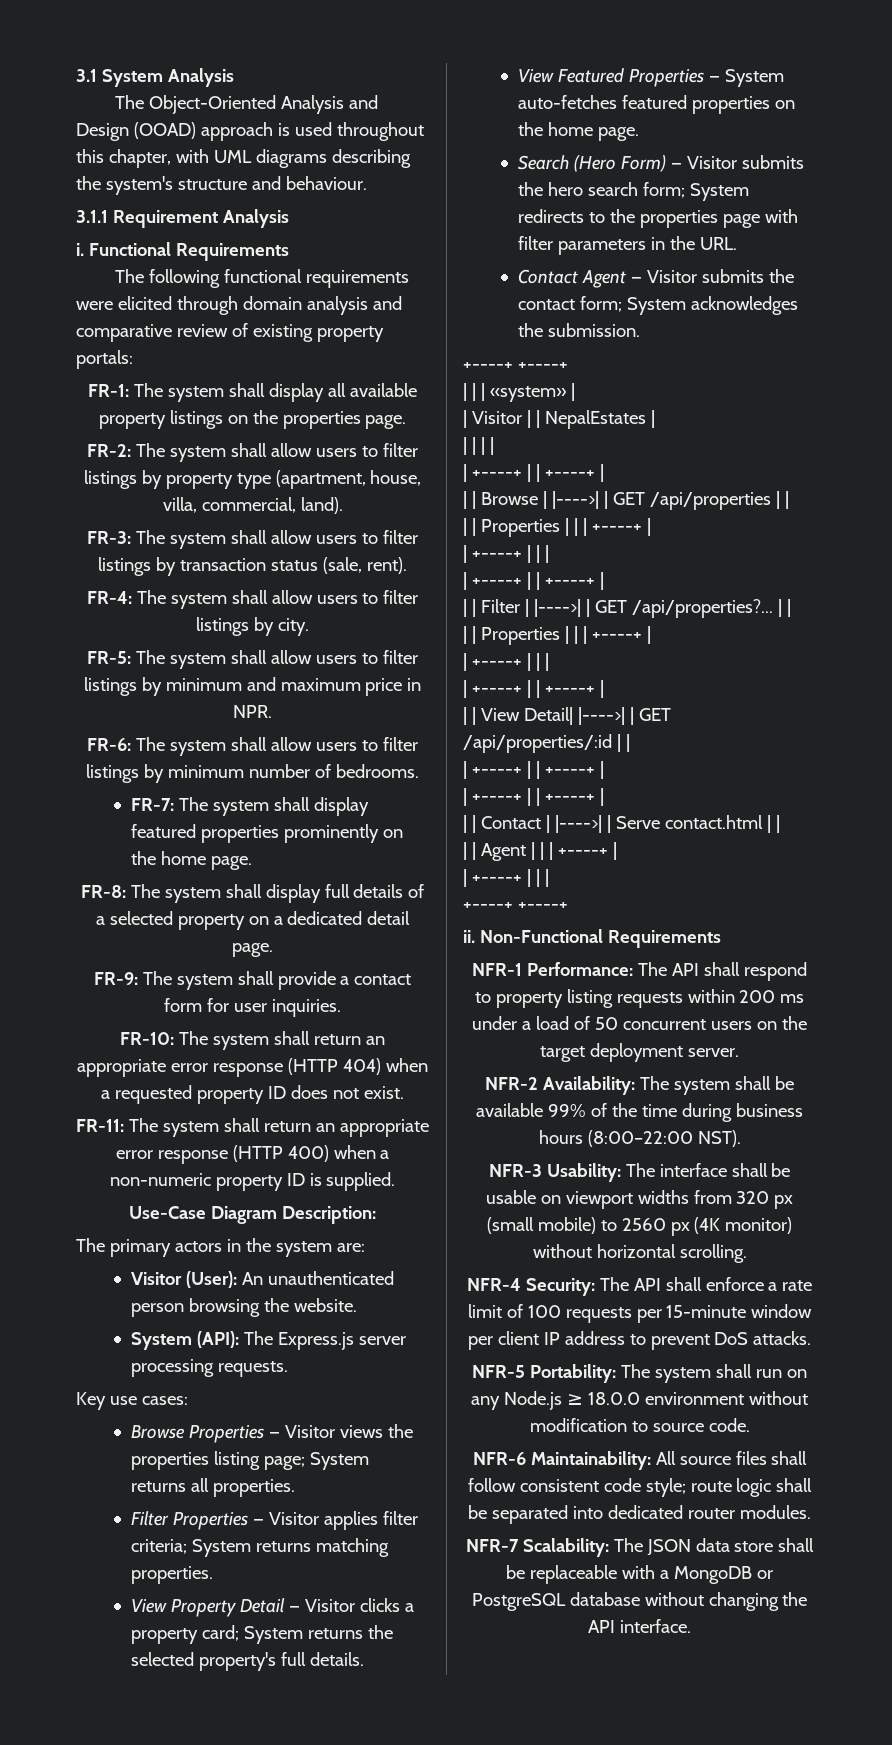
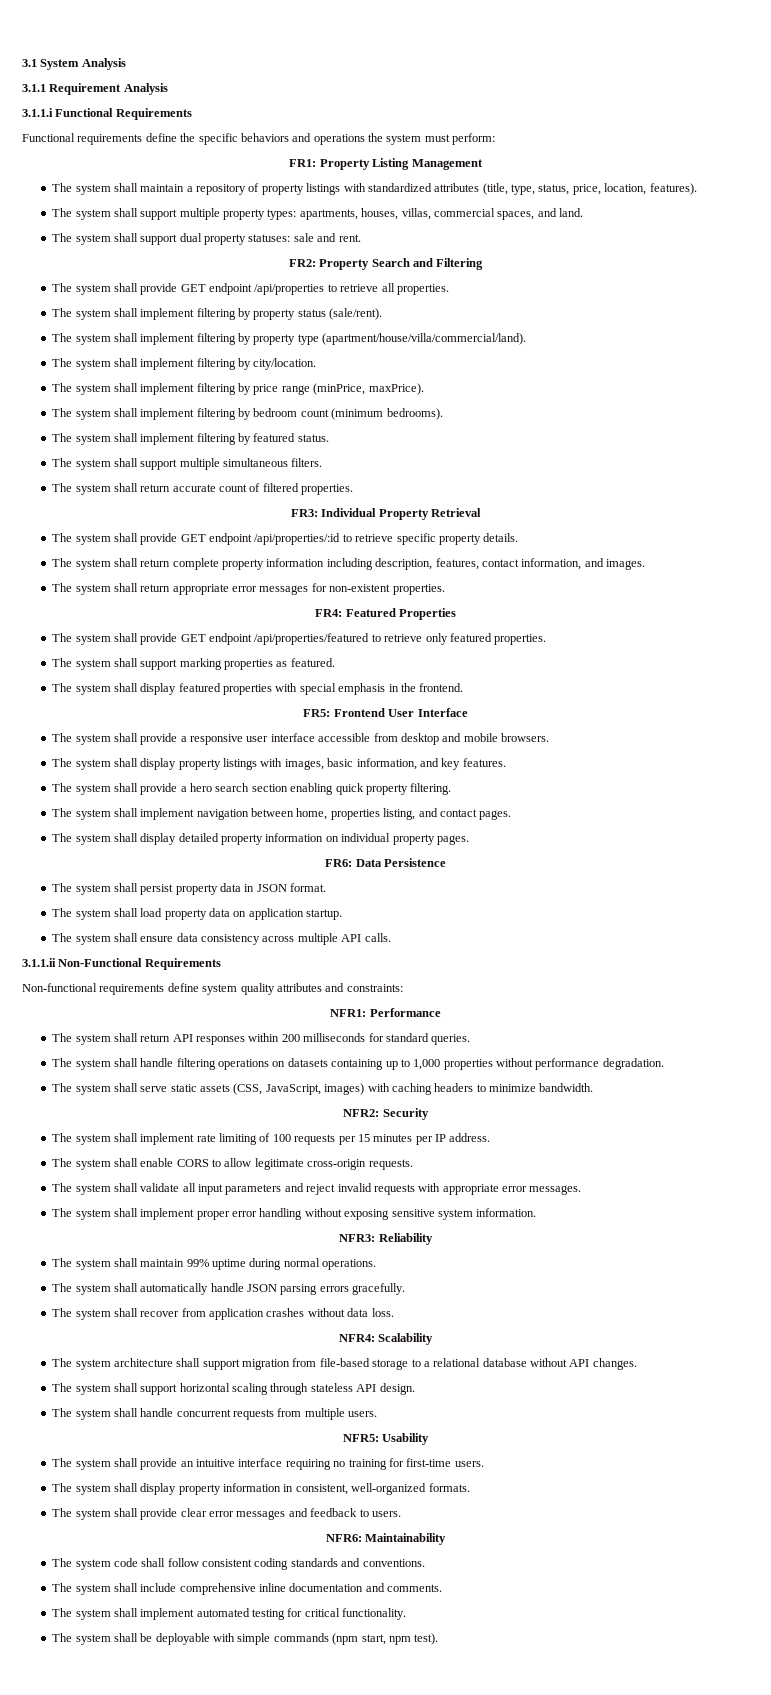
[115,95,379,114] [76,122,424,141] [76,149,411,168] [76,176,367,195] // The Object-Oriented Analysis and Design (OOAD) approach is used throughout this chapter, with UML diagrams describing the system's structure and behaviour. -> (126, 64) none
[76,243,84,256] i. -> [22,108,53,117] 3.1.1.i
[115,269,410,288] [76,296,402,315] [76,323,384,342] [76,350,133,369] [88,383,417,402] [98,410,407,429] [87,443,418,462] [83,470,422,489] [162,497,343,514] [87,530,418,549] [98,557,407,576] [86,590,419,609] [196,617,309,636] [87,650,418,669] [83,677,422,696] [233,705,272,718] [87,737,418,756] [86,764,419,783] [131,798,175,811] The following functional requirements were elicited through domain analysis and comparative review of existing property portals: // FR-1: The system shall display all available property listings on the properties page. // FR-2: The system shall allow users to filter listings by property type (apartment, house, villa, commercial, land). // FR-3: The system shall allow users to filter listings by transaction status (sale, rent). // FR-4: The system shall allow users to filter listings by city. // FR-5: The system shall allow users to filter listings by minimum and maximum price in NPR. // FR-6: The system shall allow users to filter listings by minimum number of bedrooms. // FR-7: -> [22,133,496,145] [289,158,483,170] [52,183,697,195] [52,208,584,220] [52,233,361,245] [288,258,484,270] [52,283,449,295] [52,308,383,320] [52,333,527,345] [52,358,317,370] [52,383,424,395] [52,408,443,420] [52,433,329,445] [52,458,323,470] [52,483,354,495] [290,508,482,520] [52,533,519,545] [52,558,646,570] [52,583,445,595] [315,608,456,620] [52,633,547,645] [52,658,335,670] Functional requirements define the specific behaviors and operations the system must perform: // FR1: Property Listing Management // The system shall maintain a repository of property listings with standardized attributes (title, type, status, price, location, features). // The system shall support multiple property types: apartments, houses, villas, commercial spaces, and land. // The system shall support dual property statuses: sale and rent. // FR2: Property Search and Filtering // The system shall provide GET endpoint /api/properties to retrieve all properties. // The system shall implement filtering by property status (sale/rent). // The system shall implement filtering by property type (apartment/house/villa/commercial/land). // The system shall implement filtering by city/location. // The system shall implement filtering by price range (minPrice, maxPrice). // The system shall implement filtering by bedroom count (minimum bedrooms). // The system shall implement filtering by featured status. // The system shall support multiple simultaneous filters. // The system shall return accurate count of filtered properties. // FR3: Individual Property Retrieval // The system shall provide GET endpoint /api/properties/:id to retrieve specific property details. // The system shall return complete property information including description, features, contact information, and images. // The system shall return appropriate error messages for non-existent properties. // FR4: Featured Properties // The system shall provide GET endpoint /api/properties/featured to retrieve only featured properties. // The system shall support marking properties as featured. //
[284,824,404,843] [131,851,253,870] [80,884,425,903] [95,911,411,930] [232,943,273,957] [93,971,412,990] [164,998,341,1017] [120,1031,385,1050] [77,1058,428,1077] [101,1085,404,1104] [76,1118,429,1137] [115,1145,390,1164] [109,1172,396,1191] [129,1206,376,1224] [76,1238,365,1257] [131,1271,395,1288] [131,1298,358,1317] [131,1331,407,1350] [131,1359,289,1377] [76,1392,188,1410] [131,1424,414,1443] [131,1451,370,1470] [131,1478,296,1497] [131,1511,419,1530] [131,1538,390,1557] [131,1566,214,1584] [131,1598,415,1617] [131,1625,394,1644] [131,1652,365,1671] [518,68,785,87] [518,95,796,114] [518,122,640,141] [518,155,805,172] [518,182,750,201] [518,209,799,228] [518,236,738,255] [518,269,795,288] [518,296,799,315] [518,323,641,337] [463,362,568,370] [463,383,575,402] [463,410,655,429] [463,437,494,455] [463,464,604,482] [463,491,789,510] [463,518,651,537] [463,545,549,563] [463,572,604,590] [463,599,791,618] [463,626,651,645] [463,653,549,671] [463,680,604,698] [463,707,671,725] [463,734,630,753] [463,761,604,779] [463,788,604,806] [463,815,780,833] [463,842,617,861] [463,869,549,887] [463,902,568,910] [463,929,721,948] [472,962,807,981] [474,989,805,1008] [472,1016,807,1030] [540,1043,739,1062] [485,1076,794,1095] [476,1103,803,1122] [538,1130,741,1147] [488,1163,791,1182] [485,1190,794,1209] [486,1217,793,1236] [532,1244,747,1263] [466,1277,813,1296] [467,1304,813,1323] [467,1331,812,1350] [472,1364,807,1383] [471,1391,808,1410] [529,1418,750,1432] [472,1451,808,1470] [467,1478,813,1497] [468,1505,811,1524] [465,1538,815,1557] [506,1565,773,1584] [471,1592,808,1611] [588,1619,691,1633] prominently on the home page. // FR-8: The system shall display full details of a selected property on a dedicated detail page. // FR-9: The system shall provide a contact form for user inquiries. // FR-10: The system shall return an appropriate error response (HTTP 404) when a requested property ID does not exist. // FR-11: The system shall return an appropriate error response (HTTP 400) when a non-numeric property ID is supplied. // Use-Case Diagram Description: // The primary actors in the system are: // Visitor (User): An unauthenticated person browsing the website. // System (API): The Express.js server processing requests. // Key use cases: // Browse Properties — Visitor views the properties listing page; System returns all properties. // Filter Properties — Visitor applies filter criteria; System returns matching properties. // View Property Detail — Visitor clicks a property card; System returns the selected property's full details. // View Featured Properties — System auto-fetches featured properties on the home page. // Search (Hero Form) — Visitor submits the hero search form; System redirects to the properties page with filter parameters in the URL. // Contact Agent — Visitor submits the contact form; System acknowledges the submission. // +----+ +----+ // | | | «system» | // | Visitor | | NepalEstates | // | | | | // | +----+ | | +----+ | // | | Browse | |---->| | GET /api/properties | | // | | Properties | | | +----+ | // | +----+ | | | // | +----+ | | +----+ | // | | Filter | |---->| | GET /api/properties?... | | // | | Properties | | | +----+ | // | +----+ | | | // | +----+ | | +----+ | // | | View Detail| |---->| | GET /api/properties/:id | | // | +----+ | | +----+ | // | +----+ | | +----+ | // | | Contact | |---->| | Serve contact.html | | // | | Agent | | | +----+ | // | +----+ | | | // +----+ +----+ // ii. Non-Functional Requirements // NFR-1 Performance: The API shall respond to property listing requests within 200 ms under a load of 50 concurrent users on the target deployment server. // NFR-2 Availability: The system shall be available 99% of the time during business hours (8:00–22:00 NST). // NFR-3 Usability: The interface shall be usable on viewport widths from 320 px (small mobile) to 2560 px (4K monitor) without horizontal scrolling. // NFR-4 Security: The API shall enforce a rate limit of 100 requests per 15-minute window per client IP address to prevent DoS attacks. // NFR-5 Portability: The system shall run on any Node.js ≥ 18.0.0 environment without modification to source code. // NFR-6 Maintainability: All source files shall follow consistent code style; route logic shall be separated into dedicated router modules. // NFR-7 Scalability: The JSON data store shall be replaceable with a MongoDB or PostgreSQL database without changing the API interface. -> [275,683,464,695] [303,708,468,717] [52,733,550,745] [52,758,506,770] [52,783,452,795] [52,808,512,820] [52,833,469,845] [325,858,446,867] [52,883,327,895] [52,908,343,920] [52,933,391,945] [22,958,221,970] [22,983,403,995] [330,1008,441,1017] [52,1033,471,1045] [52,1058,664,1070] [52,1083,594,1095] [343,1108,429,1120] [52,1133,491,1145] [52,1158,413,1170] [52,1183,582,1195] [52,1208,537,1220] [339,1233,433,1245] [52,1258,377,1270] [52,1283,406,1295] [52,1308,394,1320] [338,1333,434,1345] [52,1358,637,1370] [52,1383,415,1395] [52,1408,378,1420] [342,1433,430,1445] [52,1458,484,1470] [52,1483,470,1495] [52,1508,401,1520] [325,1533,447,1545] [52,1558,425,1570] [52,1583,443,1595] [52,1608,407,1620] [52,1633,439,1645] with special emphasis in the frontend. // FR5: Frontend User Interface // The system shall provide a responsive user interface accessible from desktop and mobile browsers. // The system shall display property listings with images, basic information, and key features. // The system shall provide a hero search section enabling quick property filtering. // The system shall implement navigation between home, properties listing, and contact pages. // The system shall display detailed property information on individual property pages. // FR6: Data Persistence // The system shall persist property data in JSON format. // The system shall load property data on application startup. // The system shall ensure data consistency across multiple API calls. // 3.1.1.ii Non-Functional Requirements // Non-functional requirements define system quality attributes and constraints: // NFR1: Performance // The system shall return API responses within 200 milliseconds for standard queries. // The system shall handle filtering operations on datasets containing up to 1,000 properties without performance degradation. // The system shall serve static assets (CSS, JavaScript, images) with caching headers to minimize bandwidth. // NFR2: Security // The system shall implement rate limiting of 100 requests per 15 minutes per IP address. // The system shall enable CORS to allow legitimate cross-origin requests. // The system shall validate all input parameters and reject invalid requests with appropriate error messages. // The system shall implement proper error handling without exposing sensitive system information. // NFR3: Reliability // The system shall maintain 99% uptime during normal operations. // The system shall automatically handle JSON parsing errors gracefully. // The system shall recover from application crashes without data loss. // NFR4: Scalability // The system architecture shall support migration from file-based storage to a relational database without API changes. // The system shall support horizontal scaling through stateless API design. // The system shall handle concurrent requests from multiple users. // NFR5: Usability // The system shall provide an intuitive interface requiring no training for first-time users. // The system shall display property information in consistent, well-organized formats. // The system shall provide clear error messages and feedback to users. // NFR6: Maintainability // The system code shall follow consistent coding standards and conventions. // The system shall include comprehensive inline documentation and comments. // The system shall implement automated testing for critical functionality. // The system shall be deployable with simple commands (npm start, npm test).

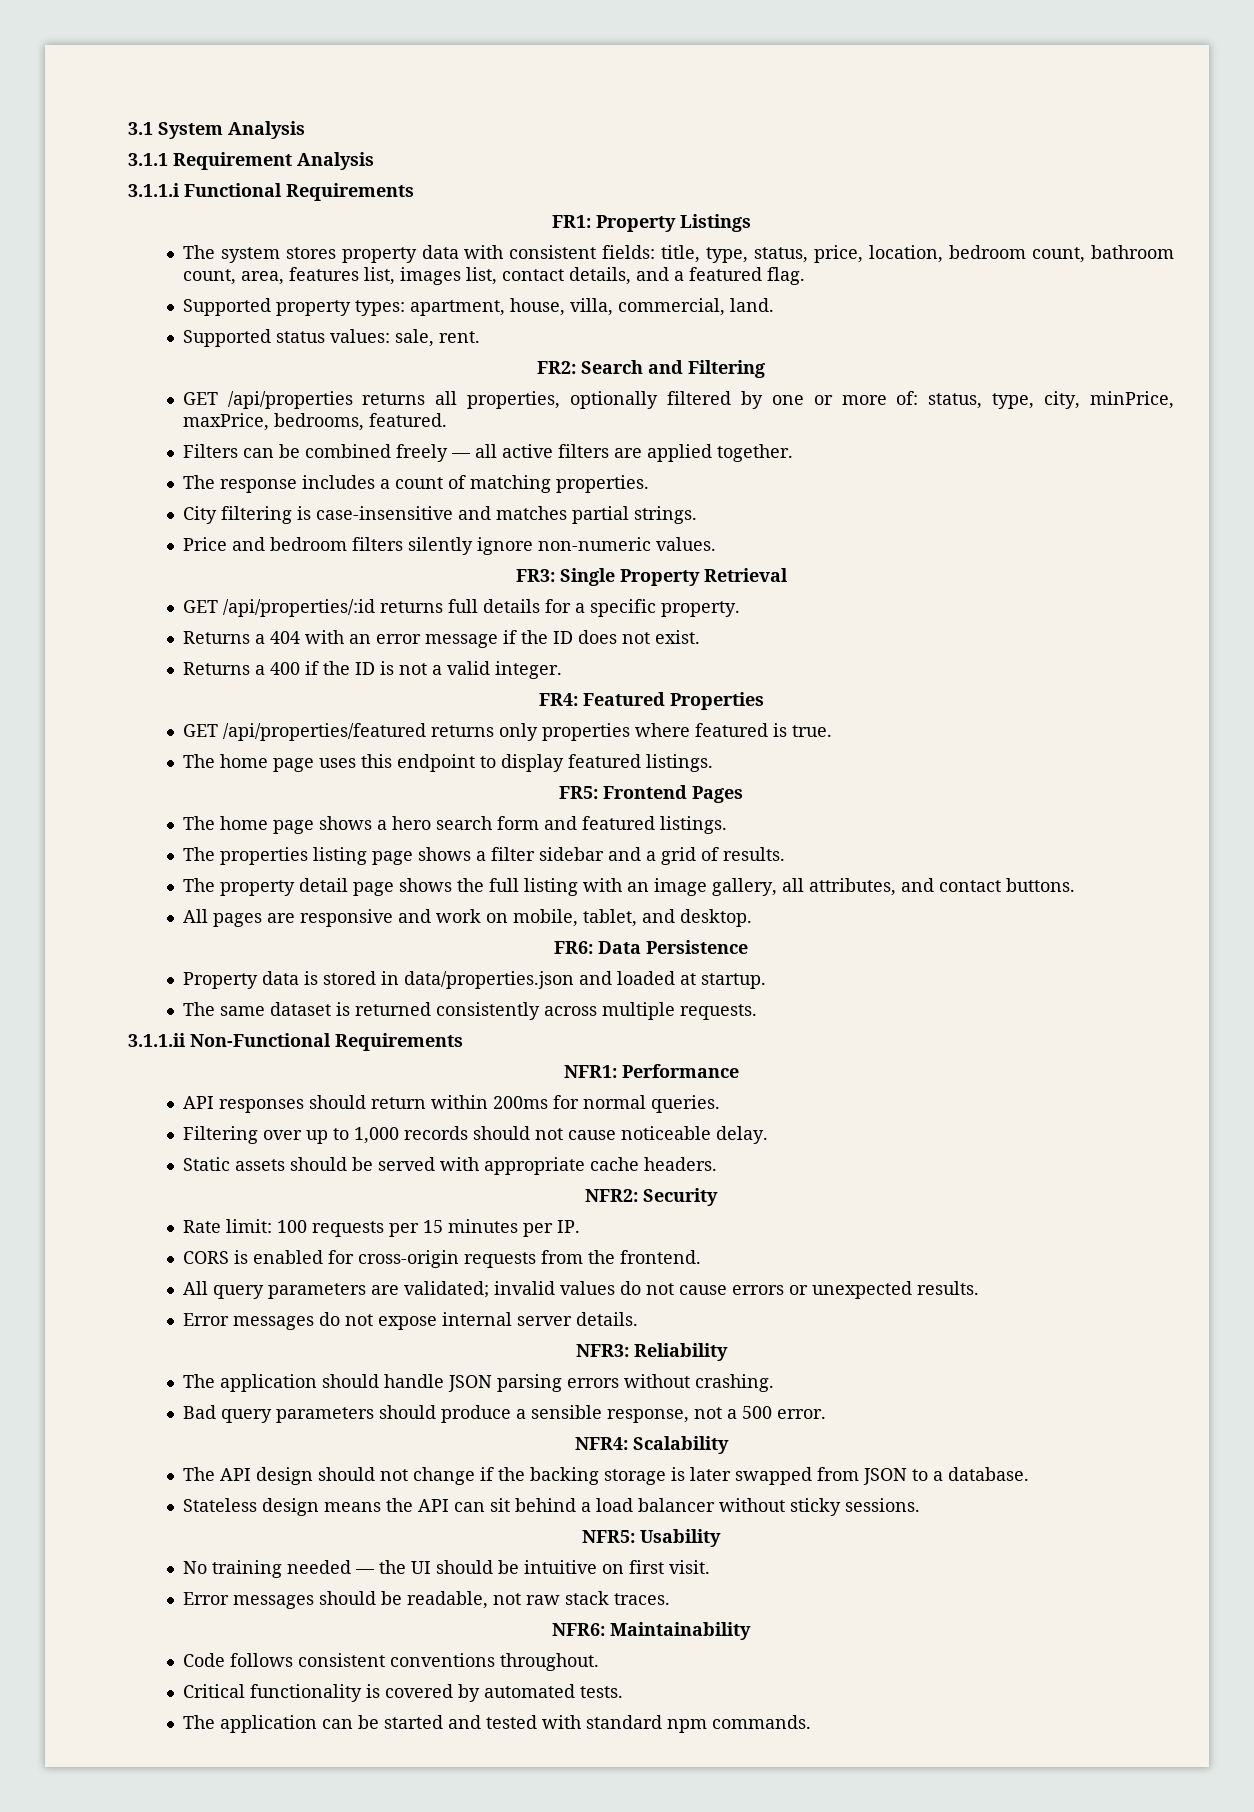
[22,133,496,145] // Functional requirements define the specific behaviors and operations the system must perform: -> (414, 192) none
[372,158,483,170] [52,183,697,195] [52,208,584,220] [52,233,337,245] Listing Management // The system shall maintain a repository of property listings with standardized attributes (title, type, status, price, location, features). // The system shall support multiple property types: apartments, houses, villas, commercial spaces, and land. // The system shall support dual property statuses: sale and -> [679,214,751,232] [182,245,1174,263] [182,267,805,285] [182,298,774,316] [182,329,434,347] Listings // The system stores property data with consistent fields: title, type, status, price, location, bedroom count, bathroom count, area, features list, images list, contact details, and a featured flag. // Supported property types: apartment, house, villa, commercial, land. // Supported status values: sale,
[319,259,370,270] Property -> (576, 367) none
[52,283,449,295] [52,308,383,320] [52,333,527,345] [52,358,317,370] [52,383,424,395] [52,408,443,420] [52,433,329,445] [52,458,323,470] [52,483,354,495] The system shall provide GET endpoint /api/properties to retrieve all properties. // The system shall implement filtering by property status (sale/rent). // The system shall implement filtering by property type (apartment/house/villa/commercial/land). // The system shall implement filtering by city/location. // The system shall implement filtering by price range (minPrice, maxPrice). // The system shall implement filtering by bedroom count (minimum bedrooms). // The system shall implement filtering by featured status. // The system shall support multiple simultaneous filters. // The system shall return accurate count of filtered properties. -> [182,391,1175,409] [182,413,447,431] [182,444,793,462] [182,475,649,493] [182,506,697,524] [182,537,716,555] GET /api/properties returns all properties, optionally filtered by one or more of: status, type, city, minPrice, maxPrice, bedrooms, featured. // Filters can be combined freely — all active filters are applied together. // The response includes a count of matching properties. // City filtering is case-insensitive and matches partial strings. // Price and bedroom filters silently ignore non-numeric values.
[321,508,377,517] Individual -> [559,568,615,586] Single
[52,533,519,545] [52,558,646,570] [52,583,445,595] [315,608,456,620] [52,633,547,645] [52,658,335,670] [52,683,464,695] The system shall provide GET endpoint /api/properties/:id to retrieve specific property details. // The system shall return complete property information including description, features, contact information, and images. // The system shall return appropriate error messages for non-existent properties. // FR4: Featured Properties // The system shall provide GET endpoint /api/properties/featured to retrieve only featured properties. // The system shall support marking properties as featured. // The system shall display featured properties with special emphasis in the frontend. -> [182,599,740,617] [182,630,700,648] [182,661,562,679] [538,692,764,710] [182,723,832,741] [182,754,713,772] GET /api/properties/:id returns full details for a specific property. // Returns a 404 with an error message if the ID does not exist. // Returns a 400 if the ID is not a valid integer. // FR4: Featured Properties // GET /api/properties/featured returns only properties where featured is true. // The home page uses this endpoint to display featured listings.
[388,708,468,717] [52,733,550,745] [52,758,506,770] [52,783,452,795] [52,808,512,820] [52,833,469,845] [325,858,446,867] [52,883,327,895] [52,908,343,920] [52,933,391,945] [22,958,221,970] [22,983,403,995] [330,1008,441,1017] [52,1033,471,1045] [52,1058,664,1070] [52,1083,594,1095] [343,1108,429,1120] [52,1133,271,1145] User Interface // The system shall provide a responsive user interface accessible from desktop and mobile browsers. // The system shall display property listings with images, basic information, and key features. // The system shall provide a hero search section enabling quick property filtering. // The system shall implement navigation between home, properties listing, and contact pages. // The system shall display detailed property information on individual property pages. // FR6: Data Persistence // The system shall persist property data in JSON format. // The system shall load property data on application startup. // The system shall ensure data consistency across multiple API calls. // 3.1.1.ii Non-Functional Requirements // Non-functional requirements define system quality attributes and constraints: // NFR1: Performance // The system shall return API responses within 200 milliseconds for standard queries. // The system shall handle filtering operations on datasets containing up to 1,000 properties without performance degradation. // The system shall serve static assets (CSS, JavaScript, images) with caching headers to minimize bandwidth. // NFR2: Security // The system shall implement rate limiting of -> [692,786,743,803] [182,816,727,834] [182,847,785,865] [182,878,1075,896] [182,909,752,927] [554,940,748,954] [182,971,766,989] [182,1002,757,1020] [128,1033,463,1051] [563,1064,739,1078] [182,1095,720,1113] [182,1126,768,1144] [182,1157,717,1175] [585,1188,718,1206] [182,1219,272,1233] Pages // The home page shows a hero search form and featured listings. // The properties listing page shows a filter sidebar and a grid of results. // The property detail page shows the full listing with an image gallery, all attributes, and contact buttons. // All pages are responsive and work on mobile, tablet, and desktop. // FR6: Data Persistence // Property data is stored in data/properties.json and loaded at startup. // The same dataset is returned consistently across multiple requests. // 3.1.1.ii Non-Functional Requirements // NFR1: Performance // API responses should return within 200ms for normal queries. // Filtering over up to 1,000 records should not cause noticeable delay. // Static assets should be served with appropriate cache headers. // NFR2: Security // Rate limit:
[435,1133,491,1142] [52,1158,413,1170] [52,1183,582,1195] [52,1208,537,1220] [339,1233,433,1245] [52,1258,377,1270] [52,1283,406,1295] [52,1308,394,1320] [338,1333,434,1345] [52,1358,637,1370] [52,1383,415,1395] [52,1408,378,1420] [342,1433,430,1445] [52,1458,484,1470] [52,1483,470,1495] [52,1508,401,1520] [325,1533,447,1545] [52,1558,425,1570] [52,1583,443,1595] [52,1608,407,1620] [52,1633,439,1645] IP address. // The system shall enable CORS to allow legitimate cross-origin requests. // The system shall validate all input parameters and reject invalid requests with appropriate error messages. // The system shall implement proper error handling without exposing sensitive system information. // NFR3: Reliability // The system shall maintain 99% uptime during normal operations. // The system shall automatically handle JSON parsing errors gracefully. // The system shall recover from application crashes without data loss. // NFR4: Scalability // The system architecture shall support migration from file-based storage to a relational database without API changes. // The system shall support horizontal scaling through stateless API design. // The system shall handle concurrent requests from multiple users. // NFR5: Usability // The system shall provide an intuitive interface requiring no training for first-time users. // The system shall display property information in consistent, well-organized formats. // The system shall provide clear error messages and feedback to users. // NFR6: Maintainability // The system code shall follow consistent coding standards and conventions. // The system shall include comprehensive inline documentation and comments. // The system shall implement automated testing for critical functionality. // The system shall be deployable with simple commands (npm start, npm test). -> [556,1220,580,1233] [182,1250,701,1268] [182,1281,979,1299] [182,1312,638,1330] [575,1343,728,1361] [182,1374,774,1392] [182,1405,826,1423] [574,1436,729,1454] [182,1467,1029,1485] [182,1498,920,1516] [582,1529,721,1547] [182,1560,710,1578] [182,1591,670,1609] [552,1622,751,1640] [182,1653,599,1671] [182,1684,623,1702] [182,1715,811,1733] IP. // CORS is enabled for cross-origin requests from the frontend. // All query parameters are validated; invalid values do not cause errors or unexpected results. // Error messages do not expose internal server details. // NFR3: Reliability // The application should handle JSON parsing errors without crashing. // Bad query parameters should produce a sensible response, not a 500 error. // NFR4: Scalability // The API design should not change if the backing storage is later swapped from JSON to a database. // Stateless design means the API can sit behind a load balancer without sticky sessions. // NFR5: Usability // No training needed — the UI should be intuitive on first visit. // Error messages should be readable, not raw stack traces. // NFR6: Maintainability // Code follows consistent conventions throughout. // Critical functionality is covered by automated tests. // The application can be started and tested with standard npm commands.

